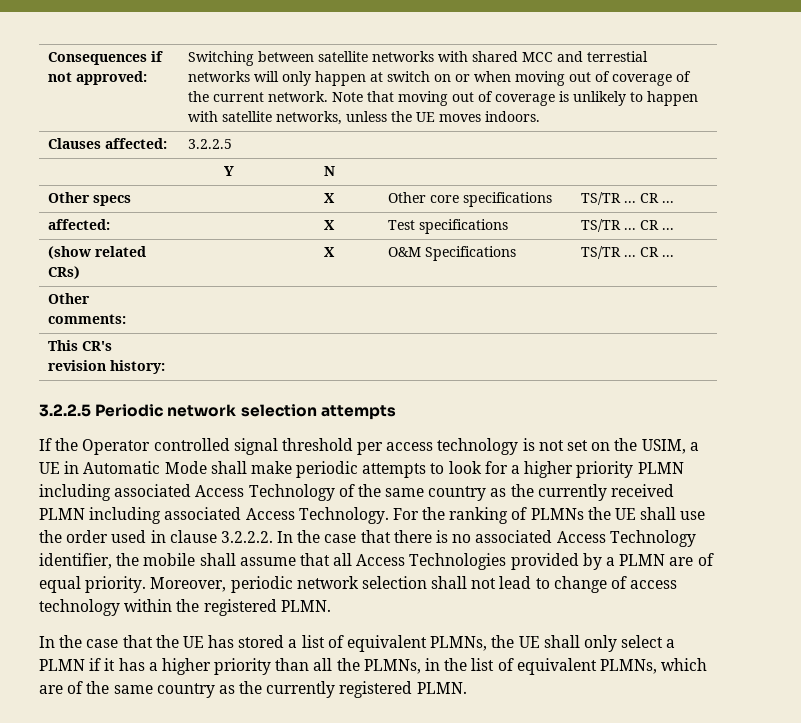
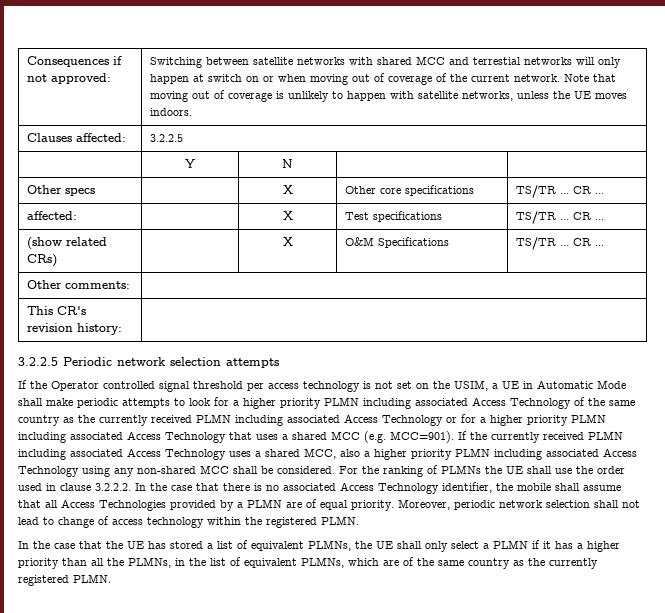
[298,507,389,524] Technology. -> [382,414,606,426] [18,431,623,443] [18,448,637,460] [18,465,335,477] Technology or for a higher priority PLMN including associated Access Technology that uses a shared MCC (e.g. MCC=901). If the currently received PLMN including associated Access Technology uses a shared MCC, also a higher priority PLMN including associated Access Technology using any non-shared MCC shall be considered.

